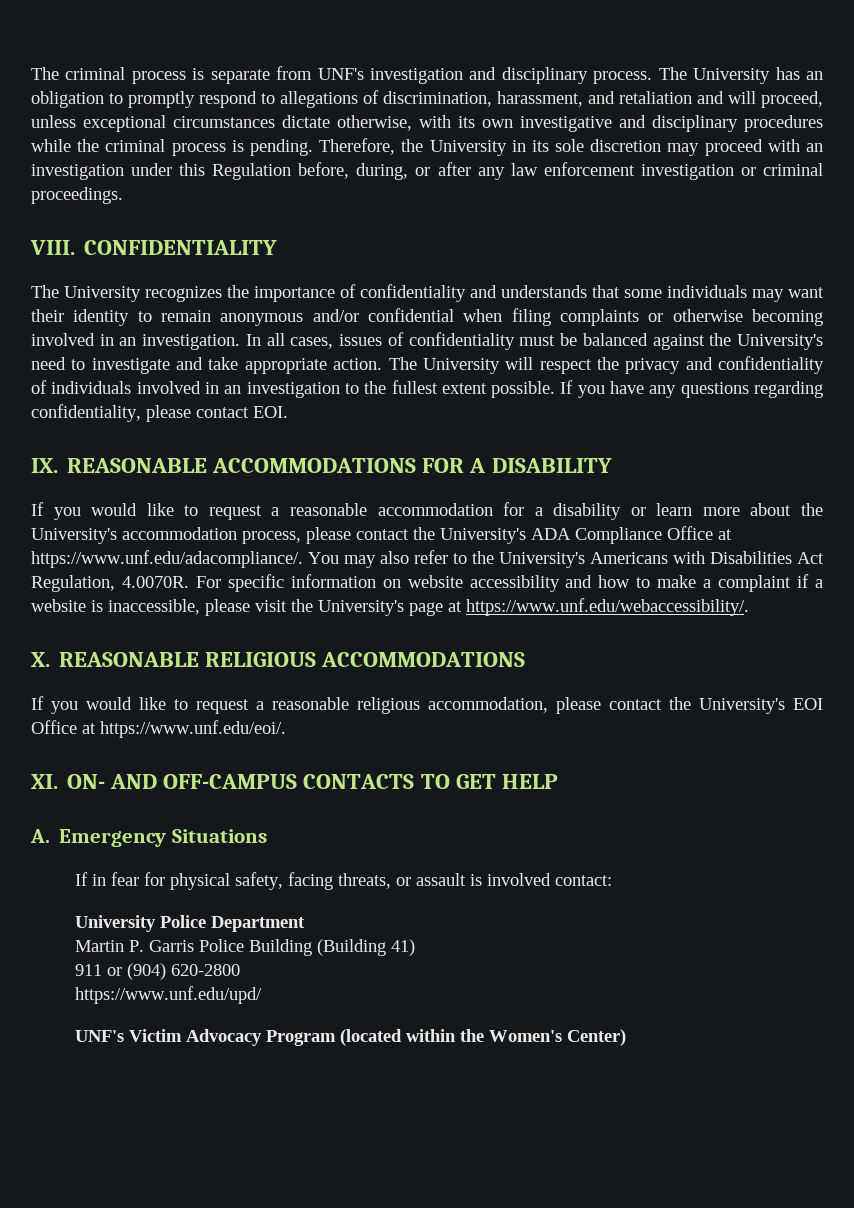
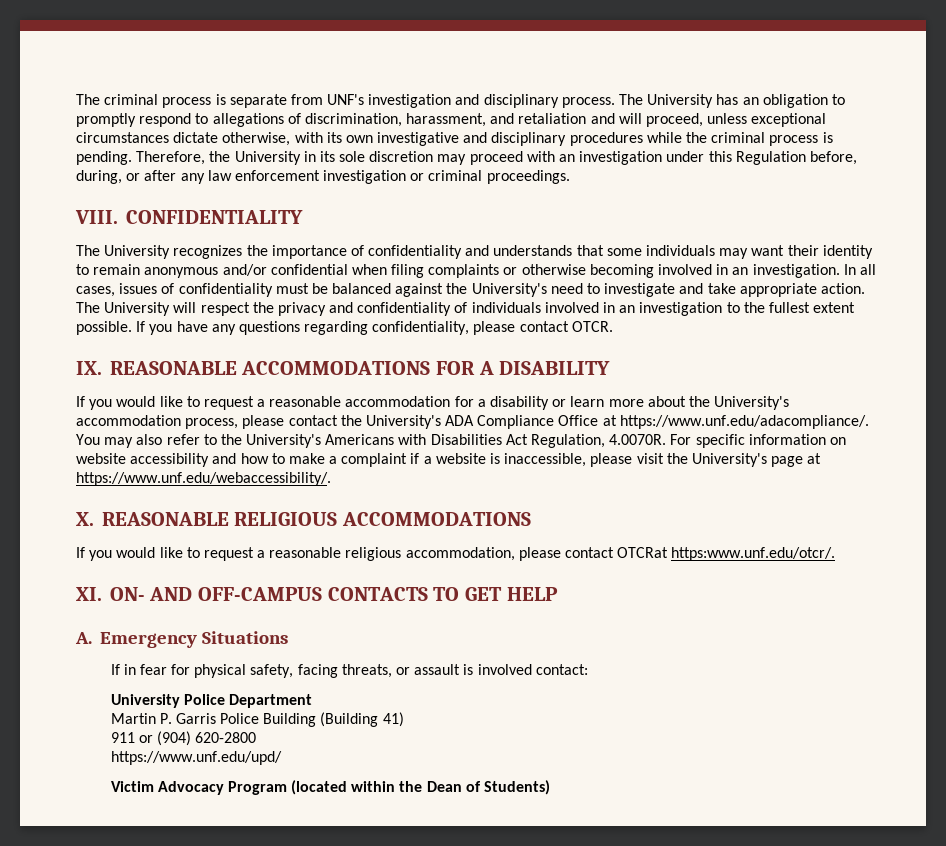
[253,406,288,418] EOI. -> [571,321,613,332] OTCR.
[669,697,823,714] [31,720,286,738] the University's EOI Office at https://www.unf.edu/eoi/. -> [617,547,836,561] OTCRat https:www.unf.edu/otcr/.
[74,1030,124,1042] UNF's -> (282, 758) none
[488,1029,626,1046] Women's Center) -> [426,780,550,795] Dean of Students)

